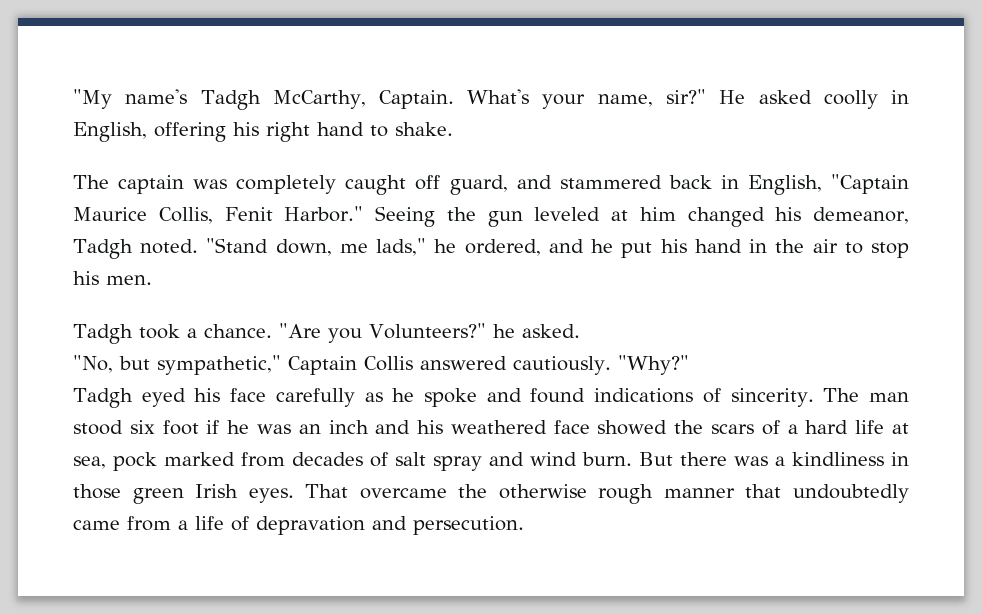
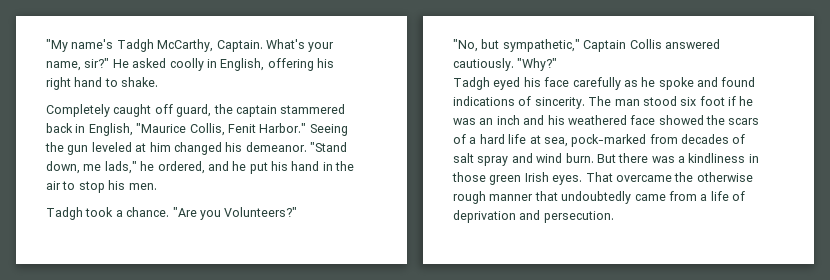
[73,175,337,194] The captain was completely -> [46,104,110,117] Completely
[516,175,552,189] and -> [213,104,277,117] the captain
[831,174,909,194] [73,207,147,221] "Captain Maurice -> [136,123,187,133] "Maurice
[813,207,910,224] [73,239,199,259] demeanor, Tadgh noted. -> [245,142,307,152] demeanor.
[492,324,580,338] he asked. -> (298, 212) none
[113,452,235,471] pock marked -> [571,134,647,147] pock-marked
[256,516,365,535] depravation -> [453,210,516,223] deprivation

